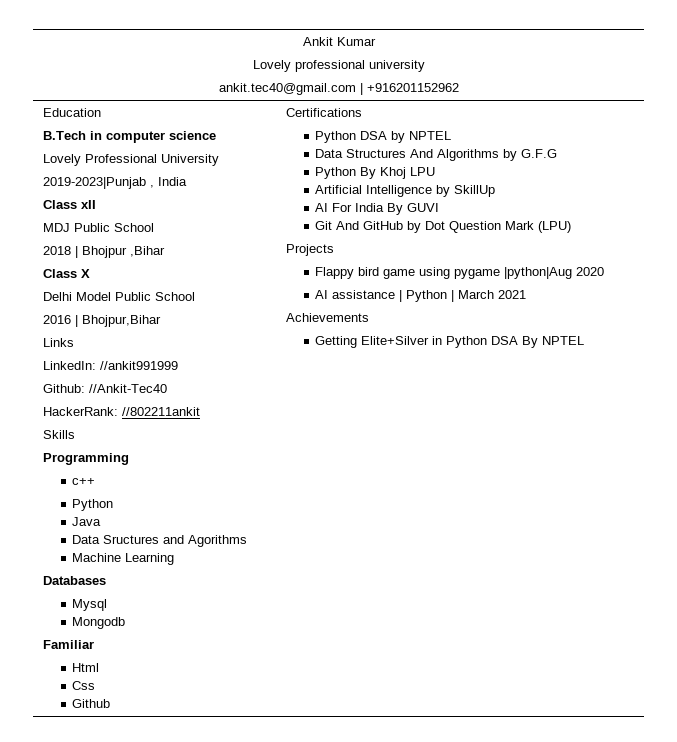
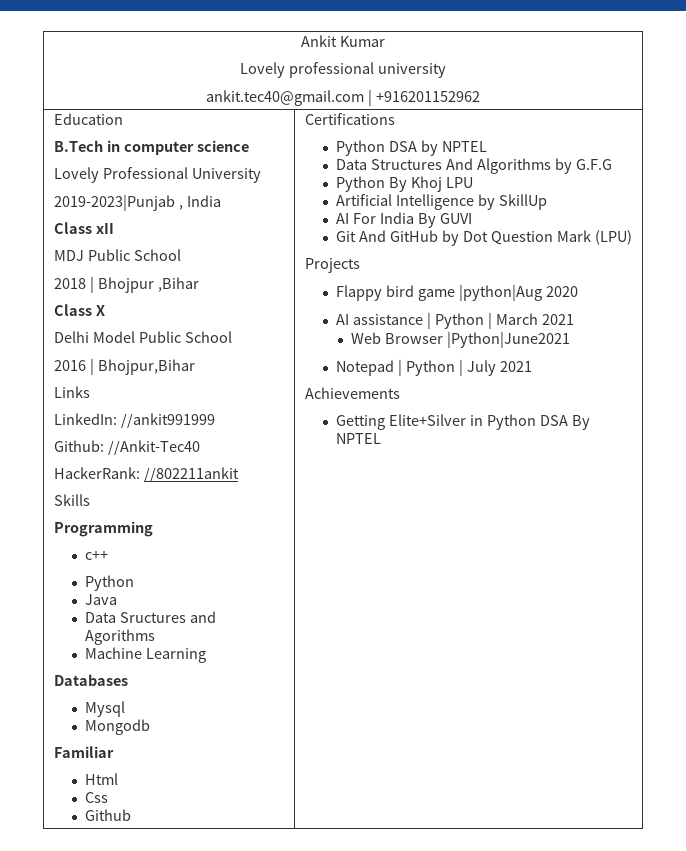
[419,267,501,279] using pygame -> (455, 295) none
(527, 294) none -> [351,331,571,348] [336,359,532,376] // Web Browser |Python|June2021 // Notepad | Python | July 2021

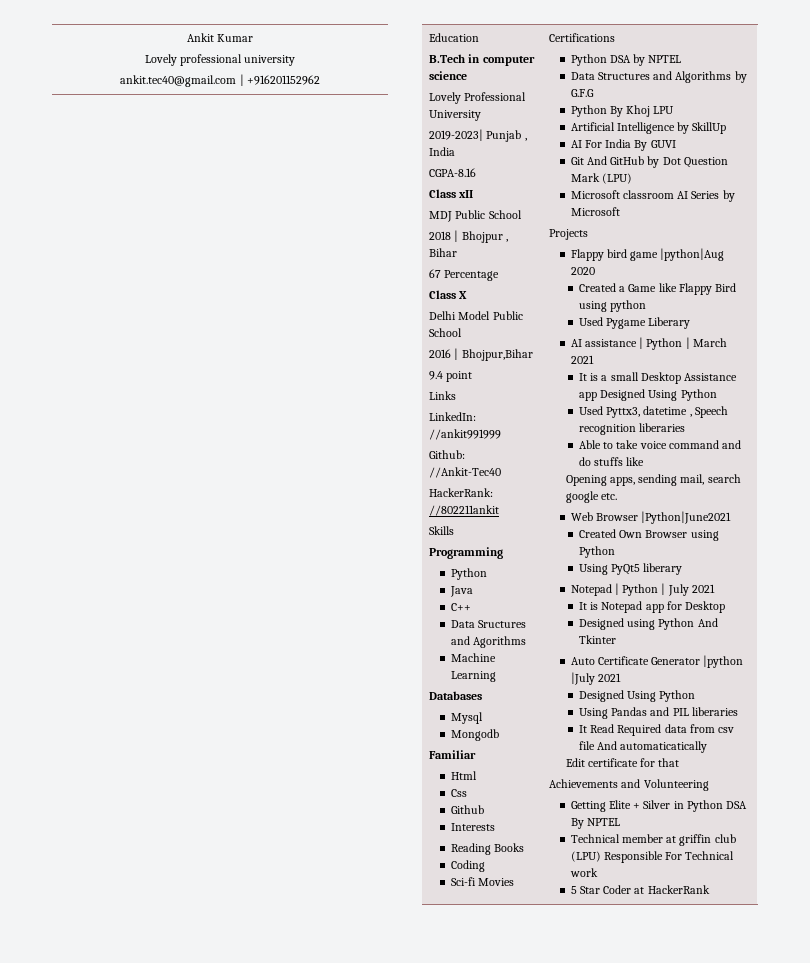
[53,194,175,211] 2019-2023|Punjab -> [429,129,522,142] 2019-2023| Punjab
(221, 201) none -> [429,168,477,177] // CGPA-8.16
[157,277,199,292] ,Bihar -> [505,239,508,242] [429,248,458,257] [429,269,500,281] , Bihar // 67 Percentage
(195, 367) none -> [429,371,473,382] // 9.4 point
[85,550,109,560] // c++ -> (504, 553) none
(118, 599) none -> [450,603,471,611] // C++
(132, 815) none -> [450,823,495,831] [450,843,524,855] [450,860,485,872] [450,877,514,886] // Interests // Reading Books // Coding // Sci-fi Movies
[445,158,473,170] And -> [653,71,673,80] and
(632, 237) none -> [570,190,735,202] [570,207,620,216] // Microsoft classroom AI Series by Microsoft
(578, 291) none -> [578,283,737,295] [578,300,647,312] [578,317,691,329] // Created a Game like Flappy Bird using python // Used Pygame Liberary
[351,331,571,348] Web Browser |Python|June2021 -> [578,372,738,384] [578,389,717,401] [578,406,728,418] [578,423,686,435] [578,440,742,449] [578,457,645,466] [565,474,741,486] [565,491,617,503] [570,511,732,524] [578,529,719,541] [578,546,615,558] [578,563,683,575] It is a small Desktop Assistance app Designed Using Python // Used Pyttx3, datetime , Speech recognition liberaries // Able to take voice command and do stuffs like // Opening apps, sending mail, search google etc. // Web Browser |Python|June2021 // Created Own Browser using Python // Using PyQt5 liberary
(532, 366) none -> [578,601,726,613] [578,618,718,630] [578,635,616,644] [570,655,744,668] [570,672,621,685] [578,690,696,702] [578,707,738,719] [578,724,735,736] [578,741,708,753] [565,758,680,767] // It is Notepad app for Desktop // Designed using Python And Tkinter // Auto Certificate Generator |python |July 2021 // Designed Using Python // Using Pandas and PIL liberaries // It Read Required data from csv file And automaticatically // Edit certificate for that
(400, 393) none -> [621,779,709,791] and Volunteering
[389,414,467,426] Elite+Silver -> [608,800,671,809] Elite + Silver
(382, 438) none -> [570,834,736,846] [570,851,735,863] [569,868,598,877] [570,885,710,894] // Technical member at griffin club (LPU) Responsible For Technical work // 5 Star Coder at HackerRank

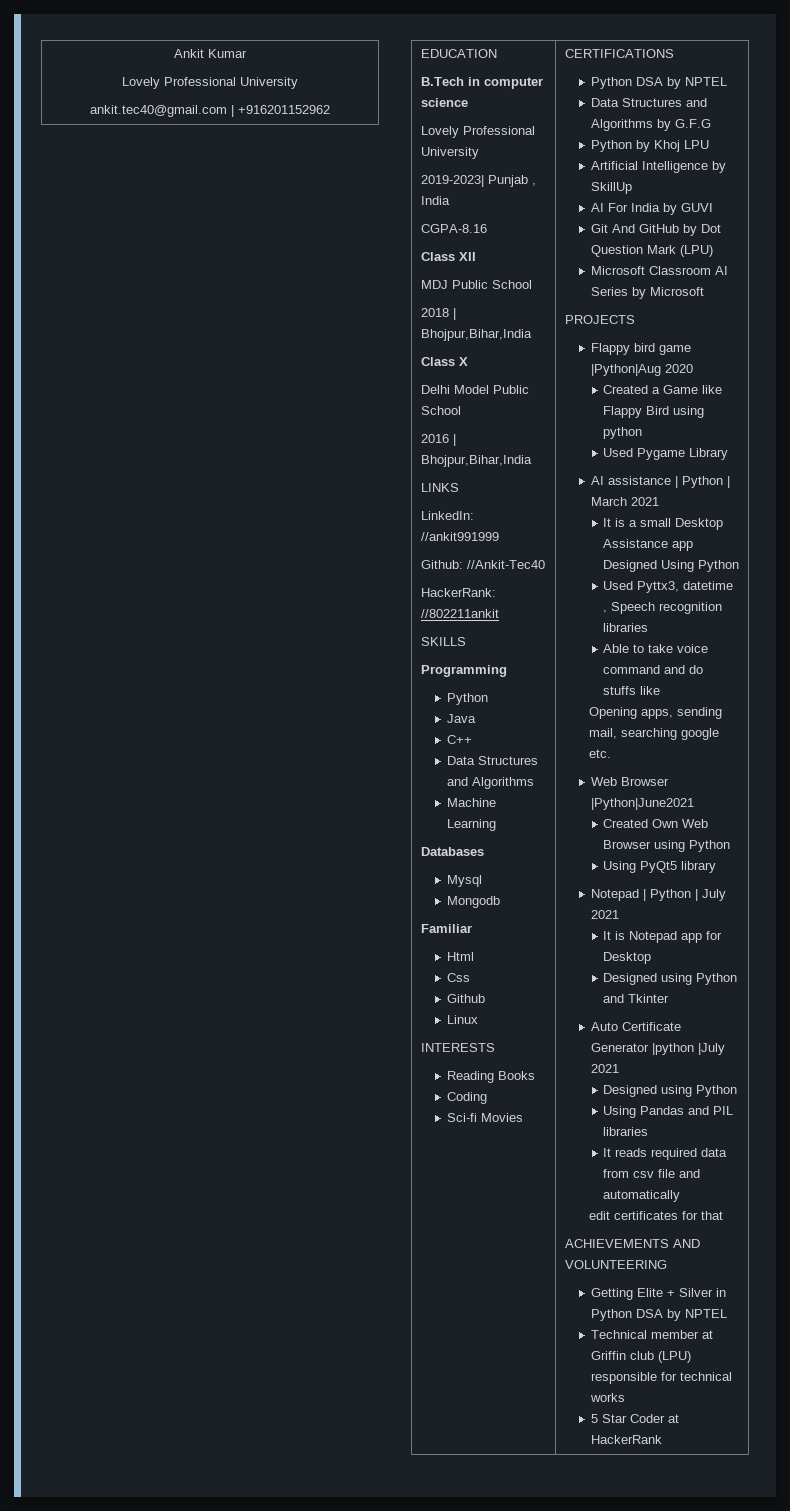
[180,54,296,66] professional university -> [164,77,298,89] Professional University
[429,33,480,42] Education -> [420,49,497,58] EDUCATION
[459,190,474,198] xII -> [458,252,476,261] XII
[461,231,508,243] [429,248,458,257] [429,269,500,281] Bhojpur , Bihar // 67 Percentage -> [420,329,532,341] Bhojpur,Bihar,India
[461,349,533,361] [429,371,473,382] [429,391,457,400] Bhojpur,Bihar // 9.4 point // Links -> [420,455,532,467] [420,483,459,492] Bhojpur,Bihar,India // LINKS
[429,526,455,535] Skills -> [420,637,466,646] SKILLS
[477,620,526,628] [450,636,526,648] Sructures and Agorithms -> [478,756,539,765] [447,777,535,789] Structures and Algorithms
[450,823,495,831] Interests -> [447,1015,479,1024] [420,1043,495,1052] Linux // INTERESTS
[549,33,616,42] Certifications -> [564,49,674,58] CERTIFICATIONS
[609,106,623,117] By -> [636,140,651,152] by
[634,140,648,151] By -> [663,203,678,215] by
[622,190,674,199] classroom -> [649,266,712,275] Classroom
[549,229,589,240] Projects -> [564,315,635,324] PROJECTS
[660,248,725,261] |python|Aug -> [591,364,662,376] |Python|Aug
[648,317,691,329] Liberary -> [689,448,729,460] Library
[639,423,686,432] liberaries -> [603,623,649,632] libraries
[707,474,741,483] search -> [620,728,677,740] searching
(643, 534) none -> [682,819,709,828] Web
[643,563,683,575] liberary -> [681,861,717,873] library
[697,618,718,627] And -> [603,994,625,1003] and
[627,691,657,702] Using -> [661,1085,693,1097] using
[691,707,738,716] [578,724,662,736] liberaries // It Read Required -> [603,1127,649,1136] [603,1148,698,1160] libraries // It reads required
[597,741,708,753] [565,758,638,767] And automaticatically // Edit certificate -> [679,1169,701,1178] [603,1190,681,1202] [588,1211,678,1220] and automatically // edit certificates
[549,779,709,791] Achievements and Volunteering -> [564,1239,700,1248] [564,1260,667,1269] ACHIEVEMENTS AND VOLUNTEERING
[570,818,584,829] By -> [667,1309,682,1321] by
[679,834,712,846] griffin -> [591,1351,627,1360] Griffin
[603,851,735,863] [569,868,598,877] Responsible For Technical work -> [591,1372,733,1384] [590,1393,626,1402] responsible for technical works

